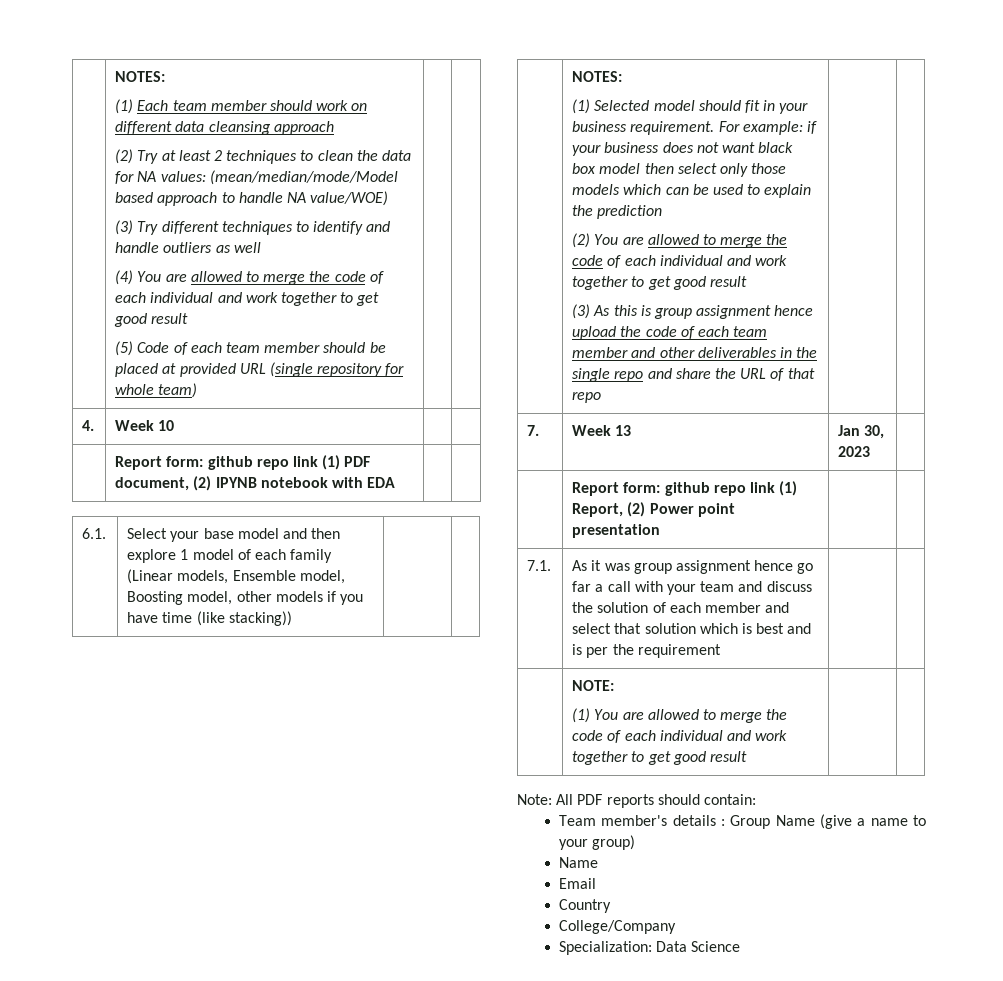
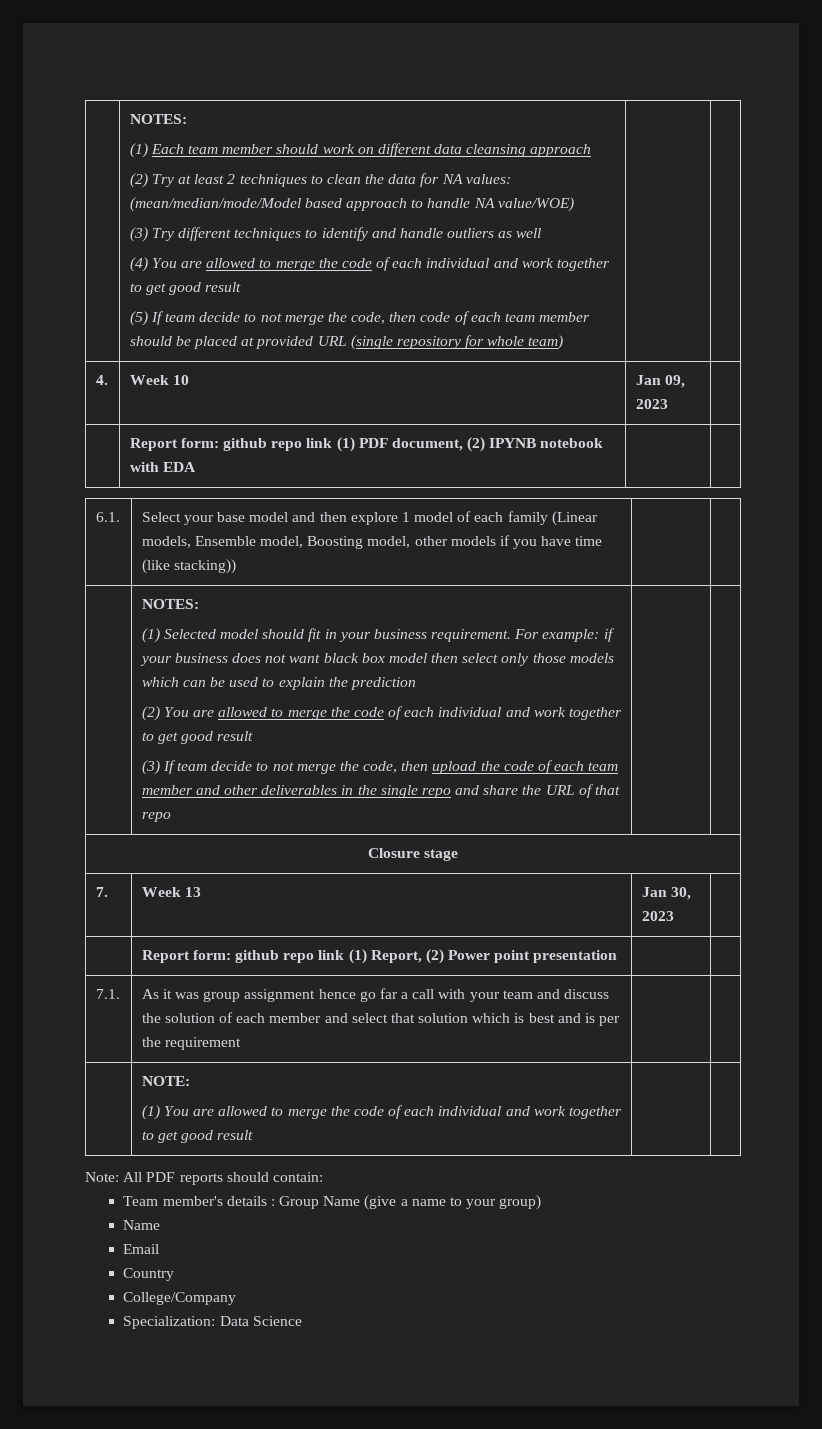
[137,342,170,353] Code -> [150,311,451,325] If team decide to not merge the code, then code
(175, 425) none -> [635,375,685,388] [635,399,668,409] Jan 09, 2023
[593,305,814,319] As this is group assignment hence -> [162,760,429,774] If team decide to not merge the code, then
(602, 397) none -> [367,848,459,861] // Closure stage

